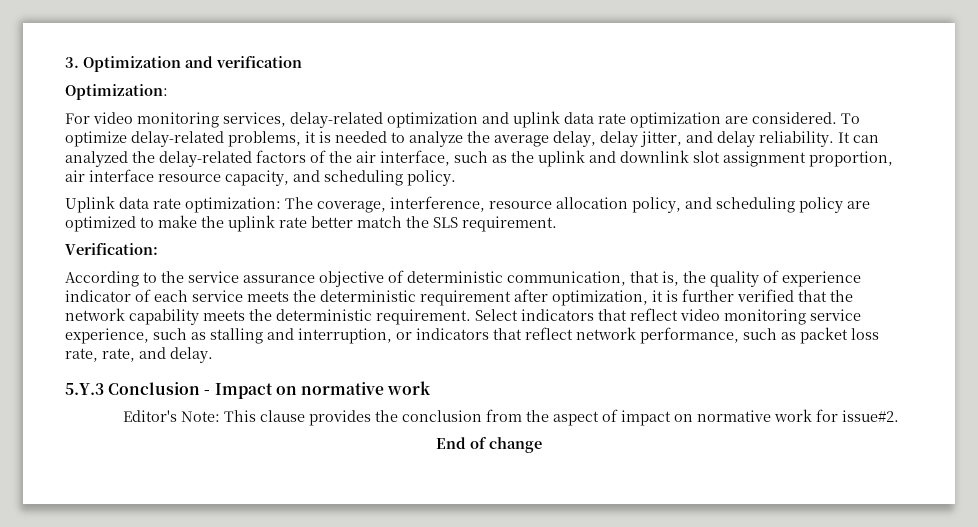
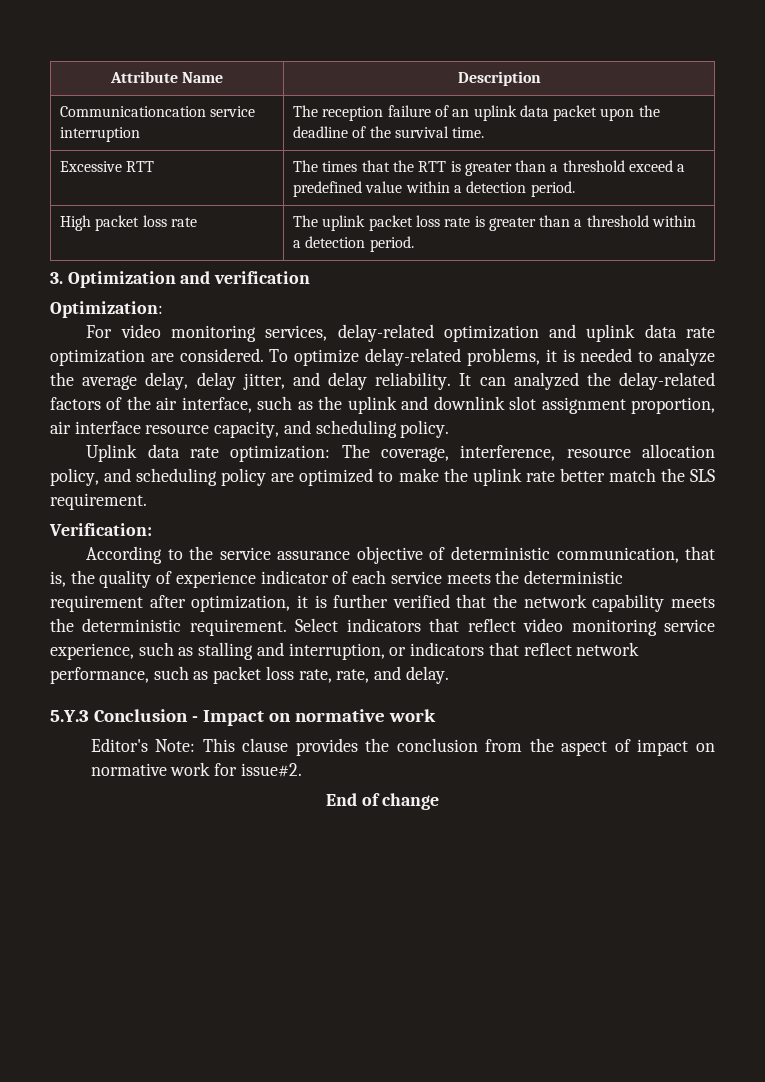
(65, 62) none -> [109,71,224,83] [457,71,541,86] [59,106,256,117] [59,127,140,142] [292,105,660,121] [292,126,485,138] [59,161,155,172] [292,160,686,176] [292,181,575,197] [59,215,197,231] [292,215,697,231] [292,236,414,252] Attribute Name | Description // Communicationcation service interruption | The reception failure of an uplink data packet upon the deadline of the survival time. // Excessive RTT | The times that the RTT is greater than a threshold exceed a predefined value within a detection period. // High packet loss rate | The uplink packet loss rate is greater than a threshold within a detection period. //

